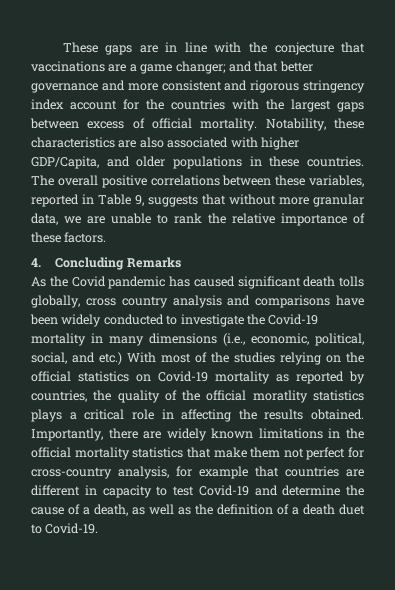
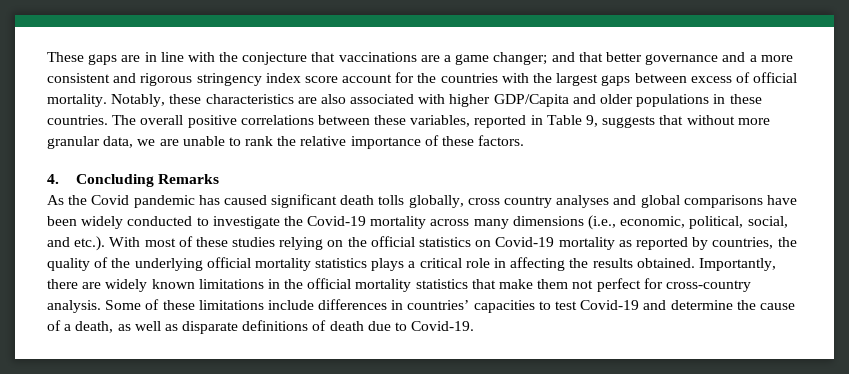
(125, 85) none -> [749,55,757,62] a
(64, 104) none -> [304,76,338,83] score
[265,118,326,131] Notability, -> [111,94,166,107] Notably,
[31,156,99,169] GDP/Capita, -> [493,94,569,107] GDP/Capita
[172,295,251,308] analysis and -> [556,195,680,208] analyses and global
[91,333,103,343] in -> [430,219,470,226] across
[99,352,122,365] etc.) -> [74,236,106,251] etc.).
[211,352,229,363] the -> [195,237,228,247] these
[206,390,308,403] official moratlity -> [134,257,311,271] underlying official mortality
[118,466,364,479] [31,485,152,498] analysis, for example that countries are different in capacity -> [47,299,535,313] analysis. Some of these limitations include differences in countries’ capacities
[195,504,365,515] the definition of a death duet -> [182,320,391,334] disparate definitions of death due

